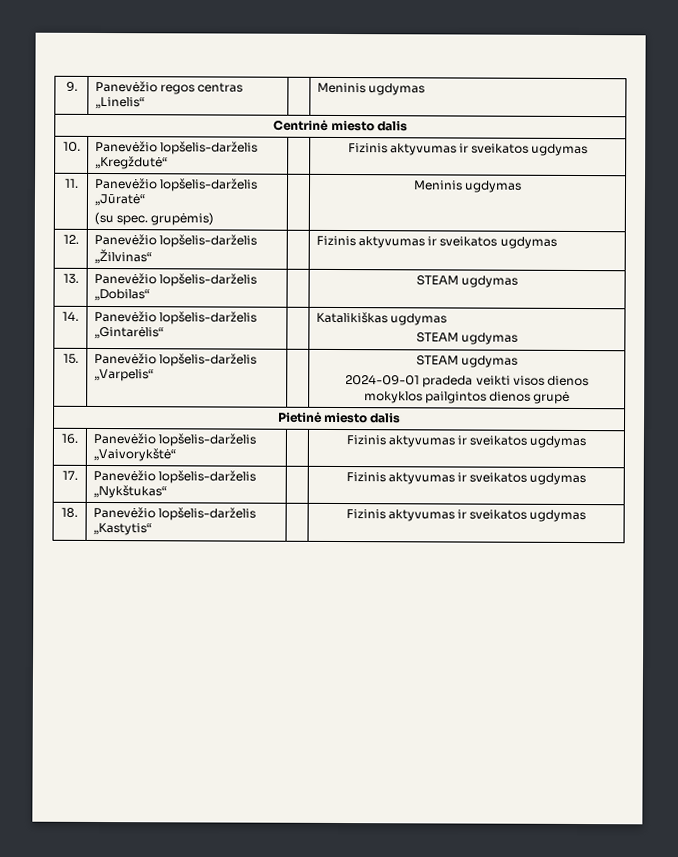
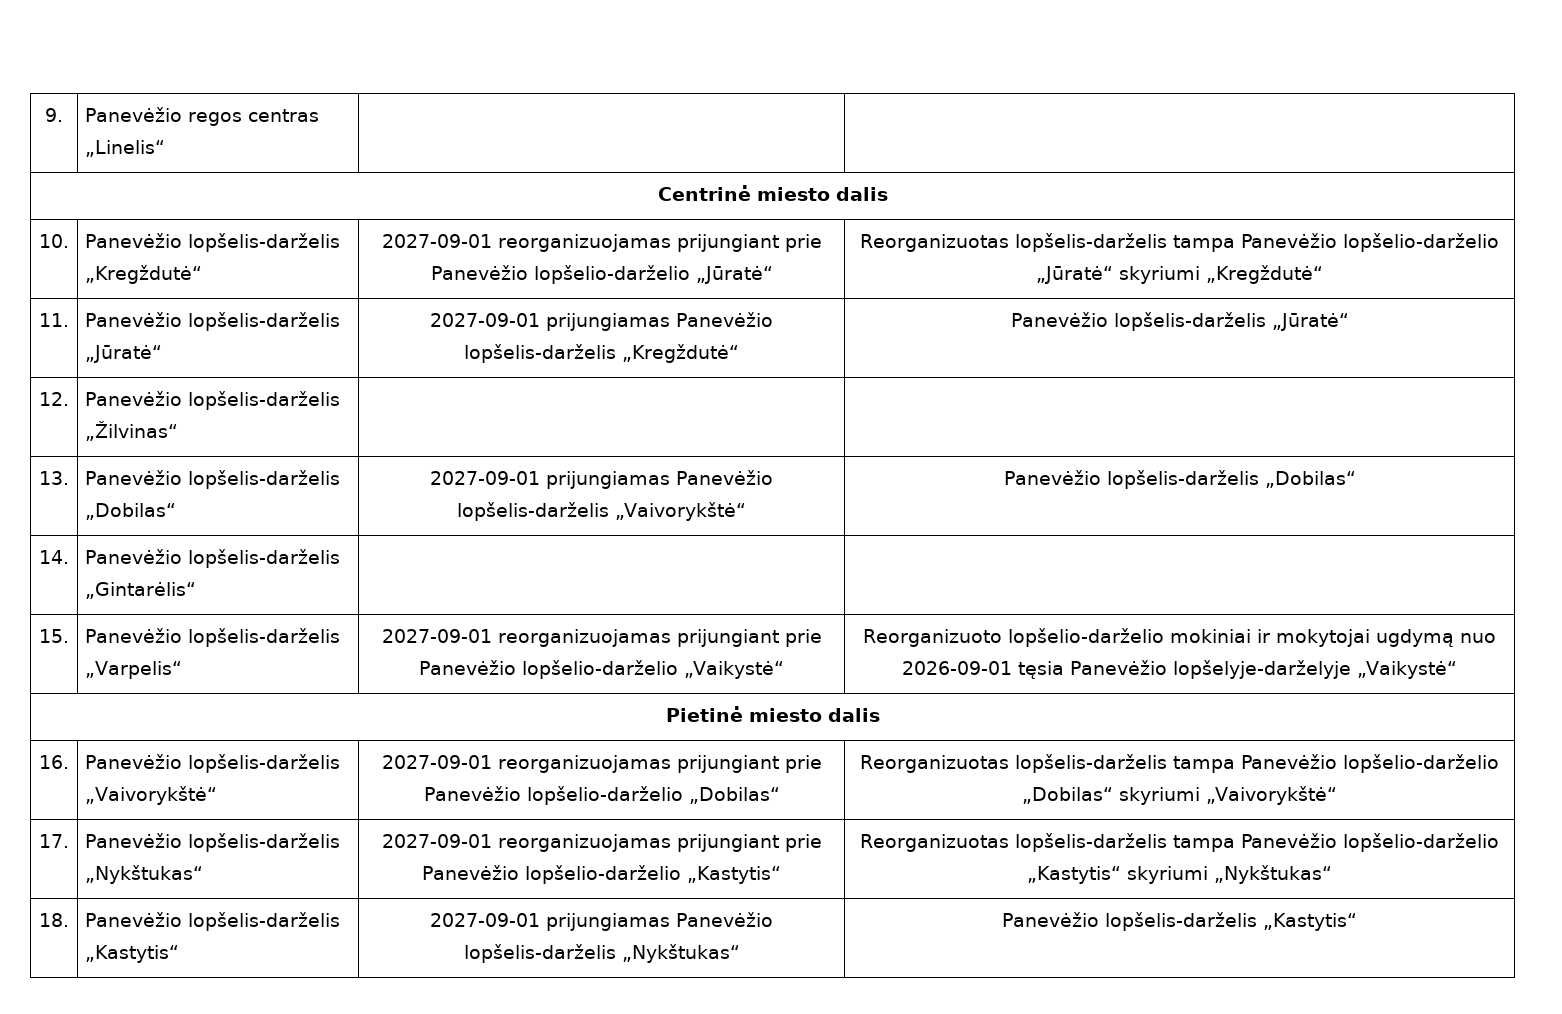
[316,82,426,96] Meninis ugdymas -> (166, 148) none
[347,143,589,157] [64,178,79,188] [94,177,259,192] [93,192,145,207] [93,211,215,226] [412,180,523,193] | Fizinis aktyvumas ir sveikatos ugdymas // 11. | Panevėžio lopšelis-darželis „Jūratė“ // (su spec. grupėmis) | | Meninis ugdymas -> [381,234,822,252] [430,265,773,284] [859,233,1500,252] [1036,265,1324,284] [39,313,69,327] [85,312,341,331] [85,345,163,363] [430,312,774,331] [464,344,739,363] [1010,312,1349,331] 2027-09-01 reorganizuojamas prijungiant prie Panevėžio lopšelio-darželio „Jūratė“ | Reorganizuotas lopšelis-darželis tampa Panevėžio lopšelio-darželio „Jūratė“ skyriumi „Kregždutė“ // 11. | Panevėžio lopšelis-darželis „Jūratė“ | 2027-09-01 prijungiamas Panevėžio lopšelis-darželis „Kregždutė“ | Panevėžio lopšelis-darželis „Jūratė“
[315,235,557,249] Fizinis aktyvumas ir sveikatos ugdymas -> (179, 431) none
[415,275,519,288] | STEAM ugdymas -> [430,470,774,489] [456,502,747,521] [1003,470,1356,489] 2027-09-01 prijungiamas Panevėžio lopšelis-darželis „Vaivorykštė“ | Panevėžio lopšelis-darželis „Dobilas“
[315,311,448,326] [415,332,519,345] Katalikiškas ugdymas // STEAM ugdymas -> (197, 590) none
[415,355,519,368] [345,375,589,388] [363,390,571,404] | STEAM ugdymas // 2024-09-01 pradeda veikti visos dienos mokyklos pailgintos dienos grupė -> [381,629,822,647] [418,660,785,679] [863,628,1496,647] [901,660,1458,679] 2027-09-01 reorganizuojamas prijungiant prie Panevėžio lopšelio-darželio „Vaikystė“ | Reorganizuoto lopšelio-darželio mokiniai ir mokytojai ugdymą nuo 2026-09-01 tęsia Panevėžio lopšelyje-darželyje „Vaikystė“
[345,435,587,449] [61,470,78,480] [92,469,257,484] [92,484,167,499] [345,472,587,486] [61,507,78,518] [92,506,257,521] [92,522,152,536] [345,509,587,523] | Fizinis aktyvumas ir sveikatos ugdymas // 17. | Panevėžio lopšelis-darželis „Nykštukas“ | | Fizinis aktyvumas ir sveikatos ugdymas // 18. | Panevėžio lopšelis-darželis „Kastytis“ | | Fizinis aktyvumas ir sveikatos ugdymas -> [381,755,822,773] [423,786,780,805] [859,754,1500,773] [1021,786,1338,805] [39,834,69,848] [85,833,341,852] [85,865,204,884] [381,834,822,852] [422,865,781,884] [859,833,1500,852] [1027,865,1333,884] [39,913,69,927] [85,912,341,931] [85,945,180,963] [430,912,774,931] [463,944,740,963] [1002,912,1357,931] 2027-09-01 reorganizuojamas prijungiant prie Panevėžio lopšelio-darželio „Dobilas“ | Reorganizuotas lopšelis-darželis tampa Panevėžio lopšelio-darželio „Dobilas“ skyriumi „Vaivorykštė“ // 17. | Panevėžio lopšelis-darželis „Nykštukas“ | 2027-09-01 reorganizuojamas prijungiant prie Panevėžio lopšelio-darželio „Kastytis“ | Reorganizuotas lopšelis-darželis tampa Panevėžio lopšelio-darželio „Kastytis“ skyriumi „Nykštukas“ // 18. | Panevėžio lopšelis-darželis „Kastytis“ | 2027-09-01 prijungiamas Panevėžio lopšelis-darželis „Nykštukas“ | Panevėžio lopšelis-darželis „Kastytis“

